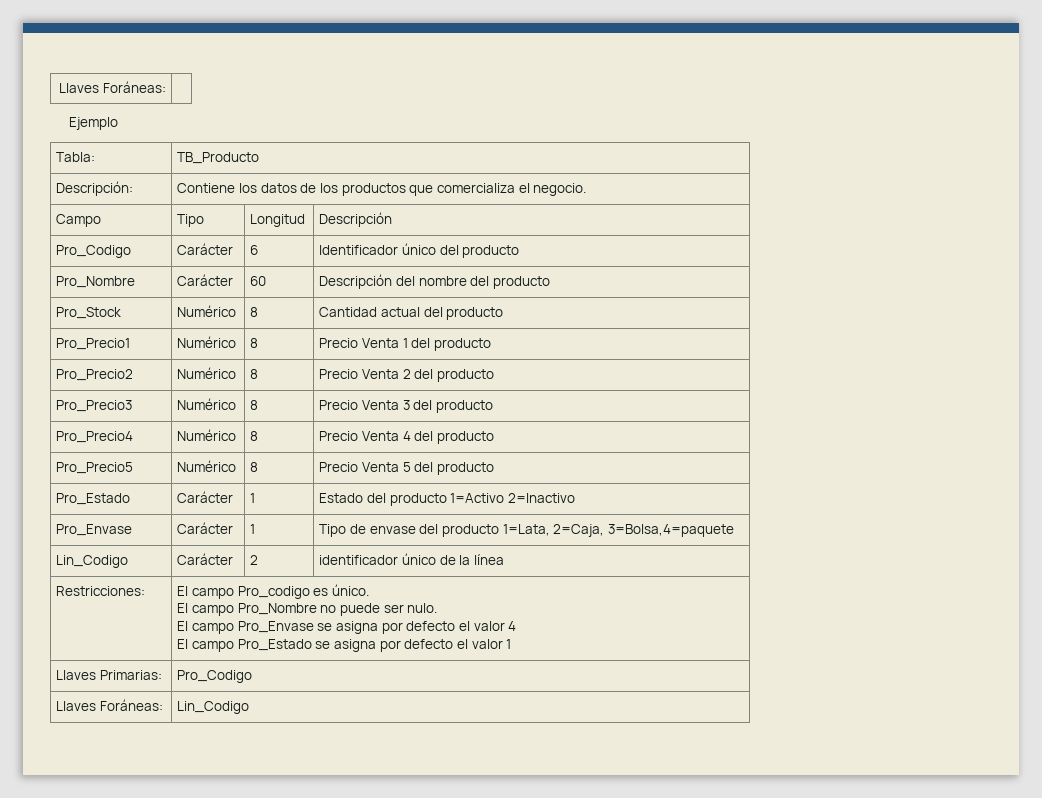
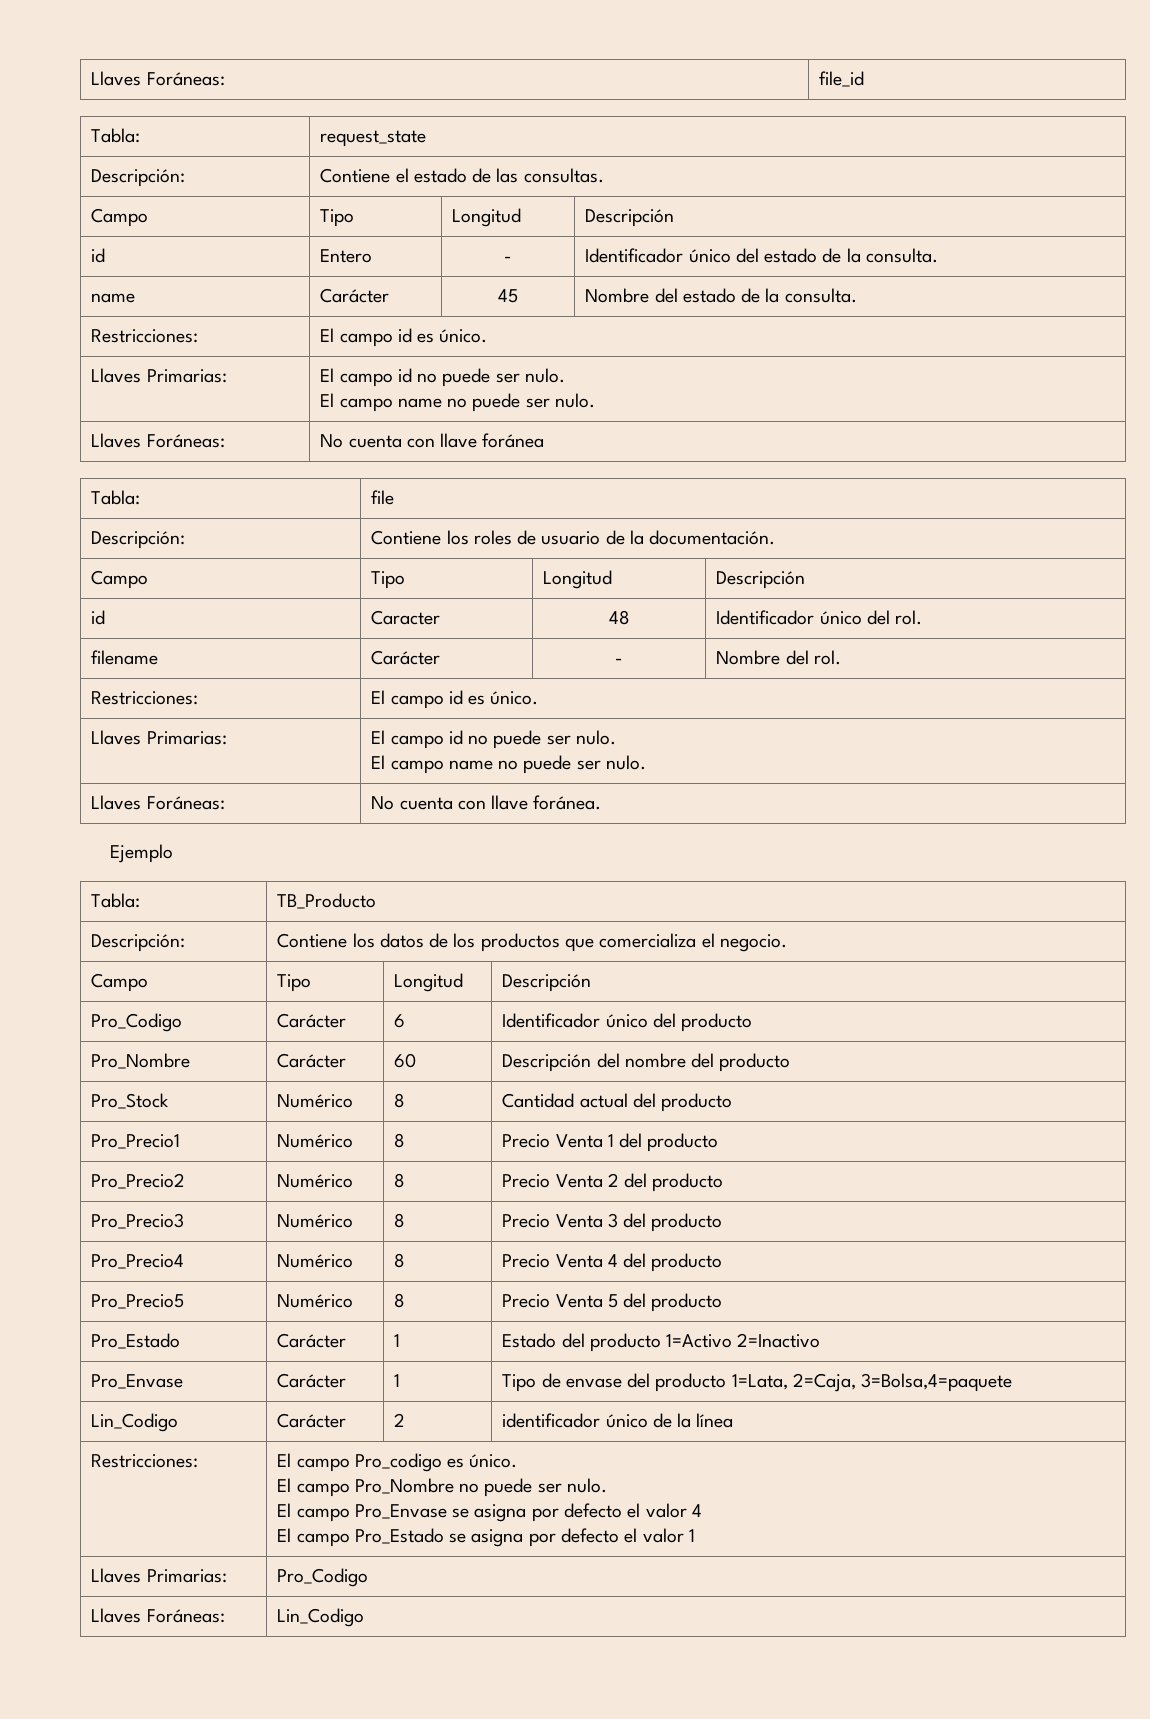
[58,81,166,93] Llaves Foráneas: | -> [91,71,225,86] [819,71,865,87] [91,128,141,143] [320,130,427,147] [91,169,186,187] [320,168,604,183] [91,208,149,227] [320,209,355,227] [452,208,522,227] [585,209,675,227] [91,248,106,263] [320,249,373,263] [504,256,512,262] [585,248,939,263] [91,293,136,303] [320,288,390,303] [498,289,518,303] [585,288,857,303] [91,329,199,343] [320,328,488,347] [91,368,227,383] [320,368,566,387] [320,393,596,412] [91,433,225,448] [320,433,545,448] [91,490,141,505] [371,490,395,505] [91,531,186,549] [371,530,776,545] [91,570,149,589] [371,571,406,589] [543,570,613,589] [716,571,806,589] [91,610,106,625] [371,610,441,625] [608,610,630,625] [716,610,923,625] [91,650,159,665] [371,650,441,665] [615,658,623,664] [716,650,841,665] [91,691,199,705] [371,690,539,709] [91,730,227,745] [371,730,617,749] [371,755,647,774] [91,795,225,810] [371,795,602,810] Llaves Foráneas: | file_id // Tabla: | request_state // Descripción: | Contiene el estado de las consultas. // Campo | Tipo | Longitud | Descripción // id | Entero | - | Identificador único del estado de la consulta. // name | Carácter | 45 | Nombre del estado de la consulta. // Restricciones: | El campo id es único. // Llaves Primarias: | El campo id no puede ser nulo. // El campo name no puede ser nulo. // Llaves Foráneas: | No cuenta con llave foránea // Tabla: | file // Descripción: | Contiene los roles de usuario de la documentación. // Campo | Tipo | Longitud | Descripción // id | Caracter | 48 | Identificador único del rol. // filename | Carácter | - | Nombre del rol. // Restricciones: | El campo id es único. // Llaves Primarias: | El campo id no puede ser nulo. // El campo name no puede ser nulo. // Llaves Foráneas: | No cuenta con llave foránea.

